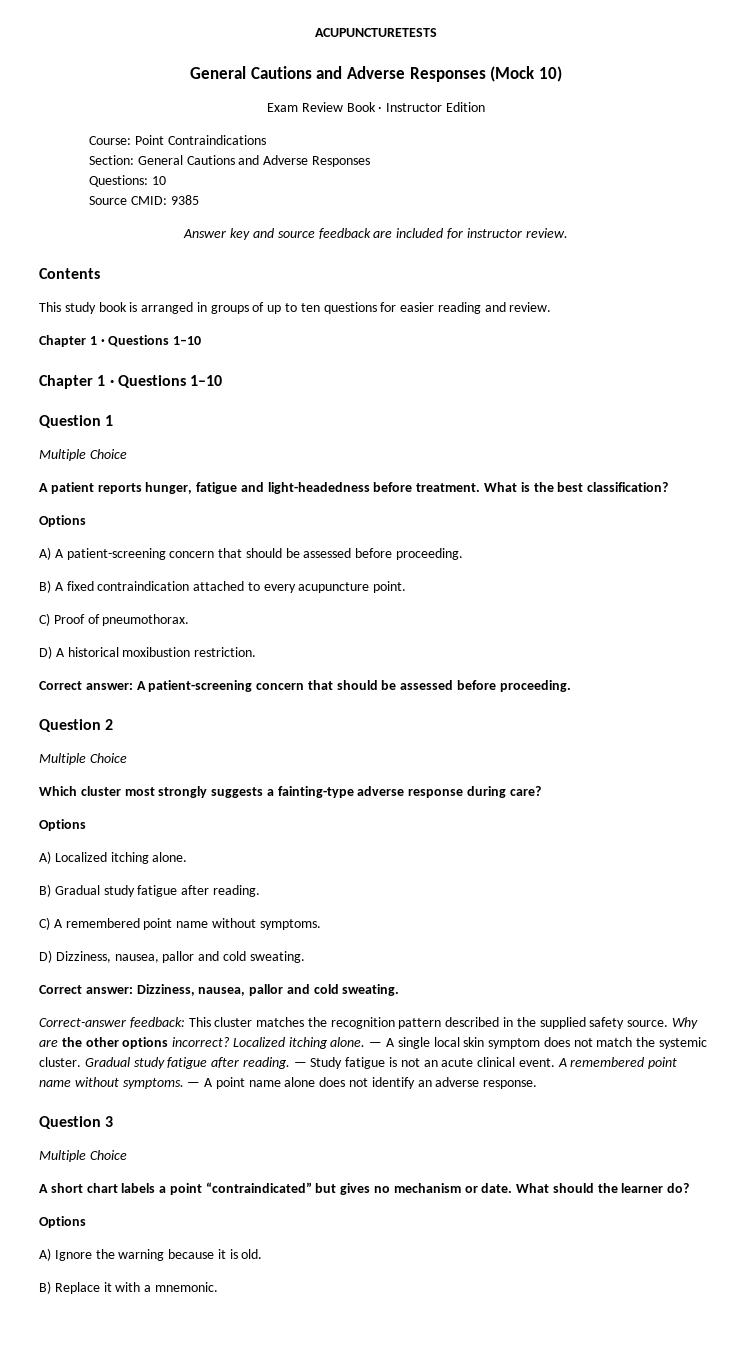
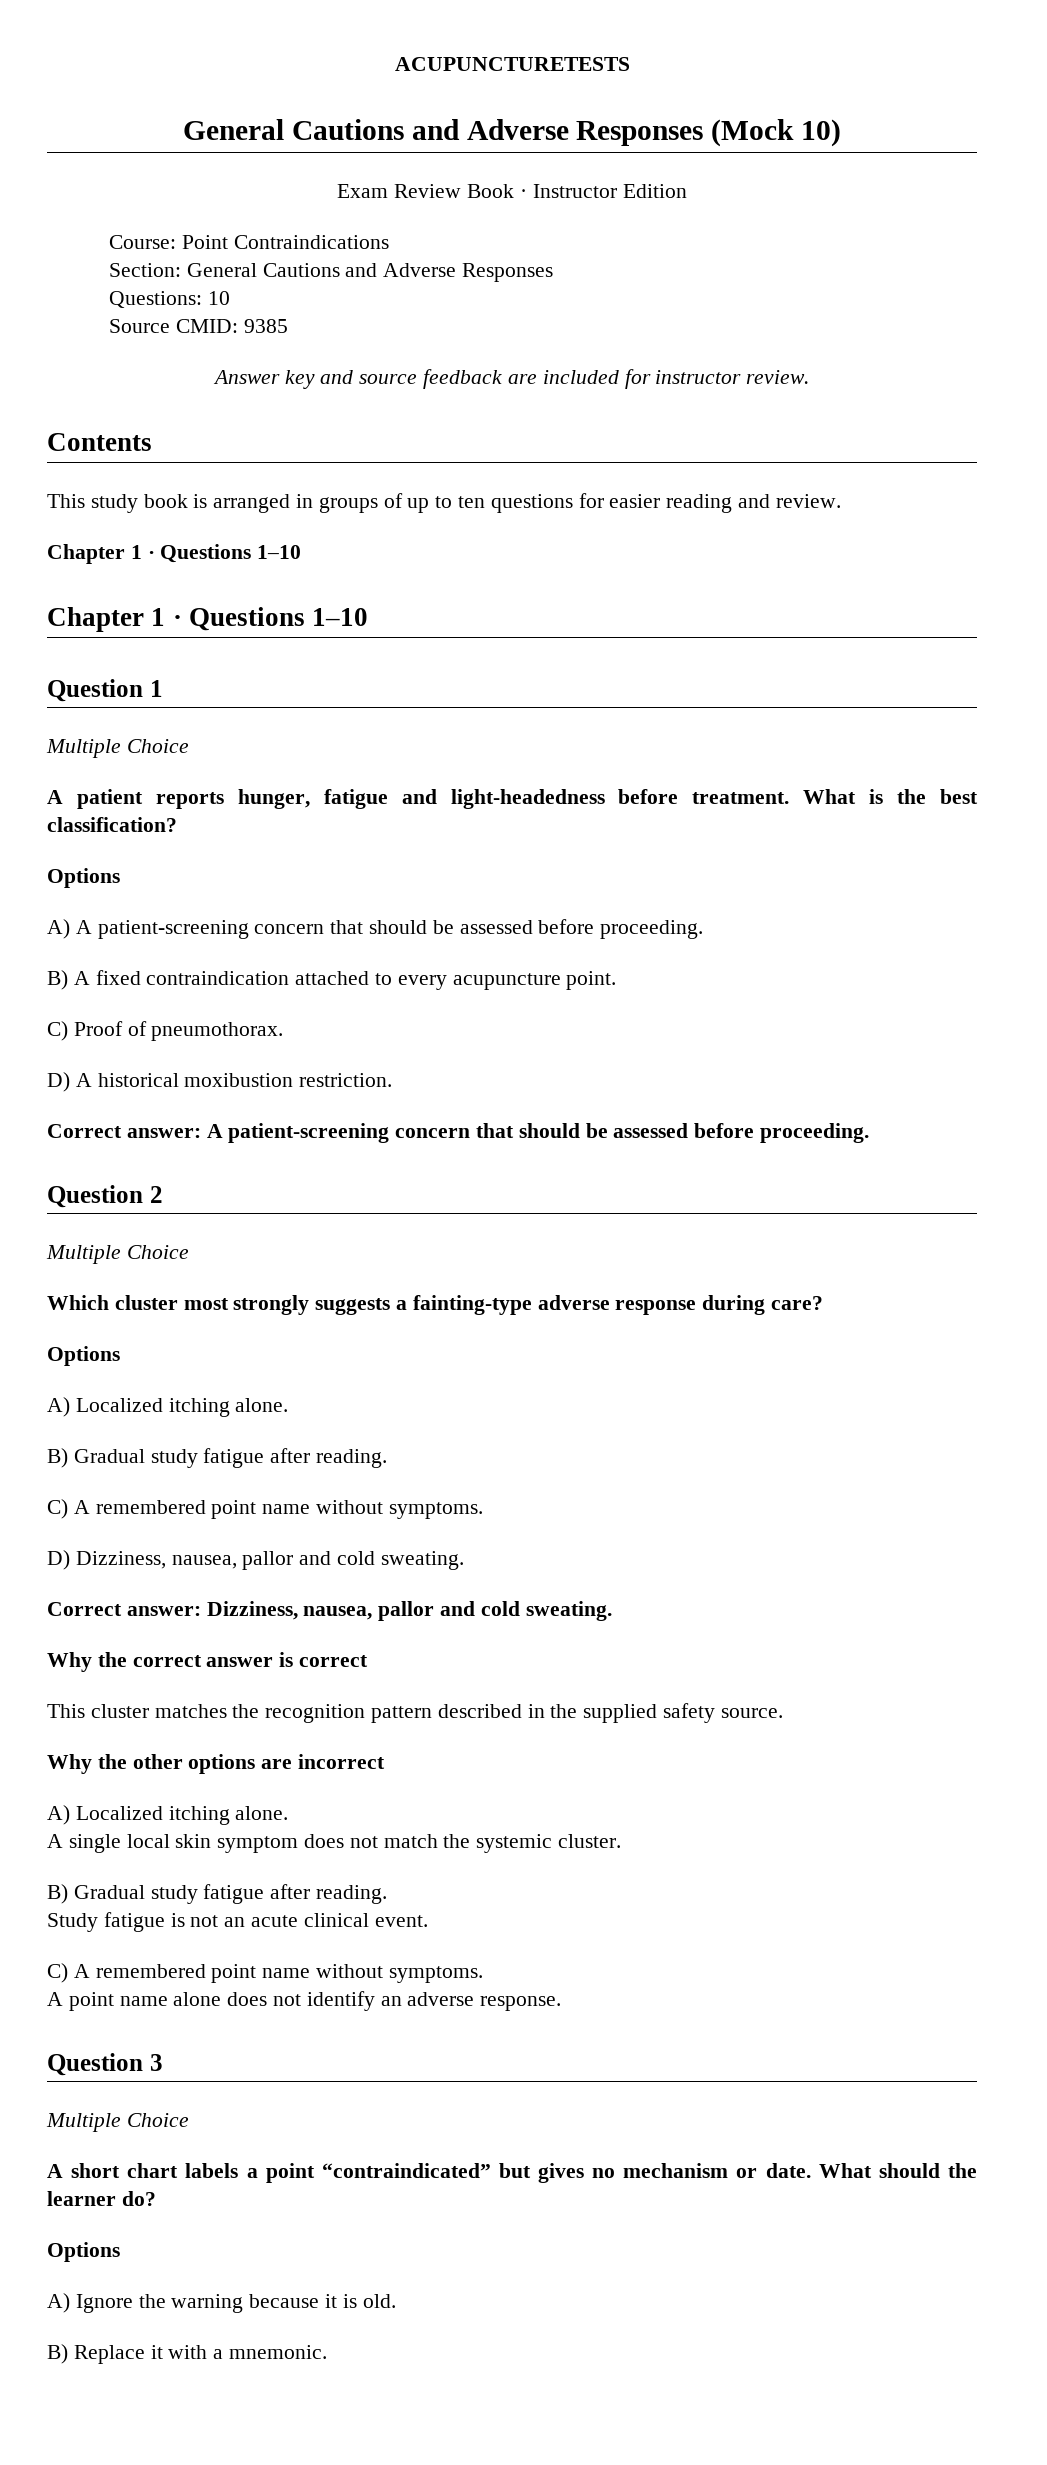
[39,1017,185,1028] Correct-answer feedback: -> [47,1652,369,1672] Why the correct answer is correct //
[671,1017,698,1029] [39,1039,58,1047] Why are -> [47,1754,92,1774] // Why
[172,1037,383,1049] incorrect? Localized itching alone. — -> [261,1754,386,1769] [47,1805,289,1825] are incorrect // A) Localized itching alone. //
[84,1057,307,1069] Gradual study fatigue after reading. — -> [47,1884,388,1904] // B) Gradual study fatigue after reading. //
[557,1057,678,1069] [39,1077,201,1089] A remembered point name without symptoms. — -> [47,1963,483,1983] // C) A remembered point name without symptoms. //

